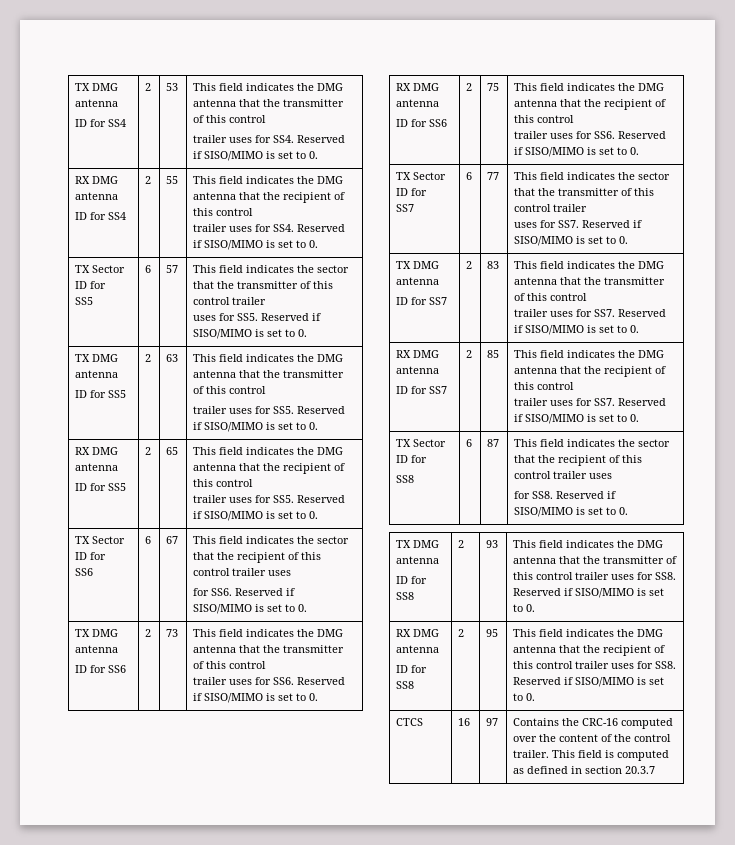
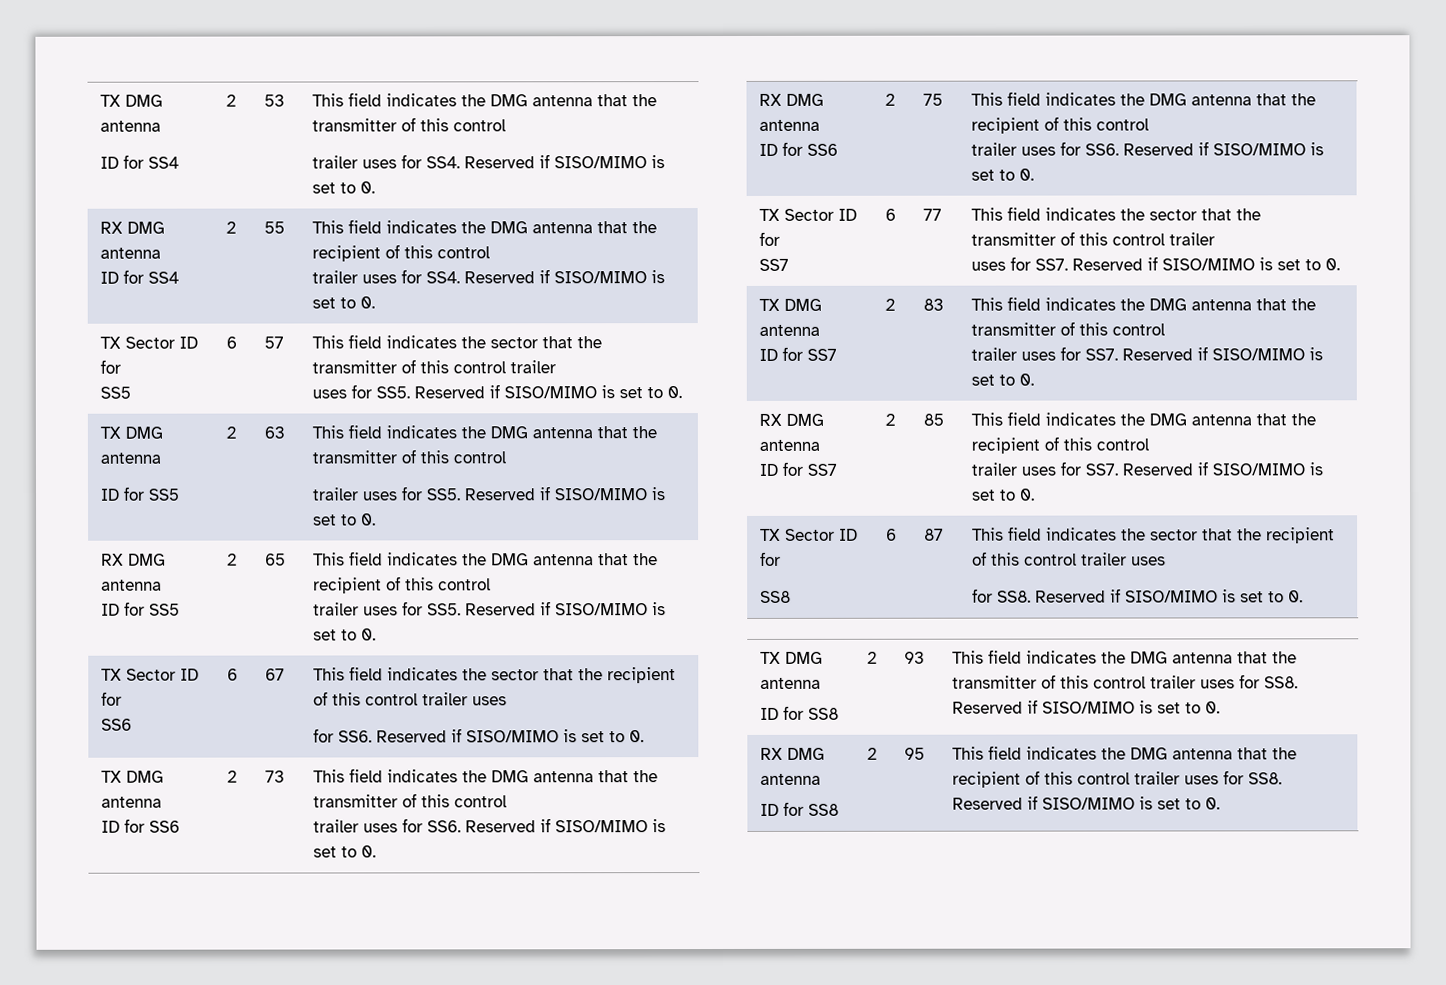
[396,718,424,726] [458,718,471,726] [486,718,499,726] [513,718,674,729] [513,734,672,742] [513,750,670,761] [513,766,656,774] // CTCS | 16 | 97 | Contains the CRC-16 computed over the content of the control trailer. This field is computed as defined in section 20.3.7 -> (1221, 803) none

